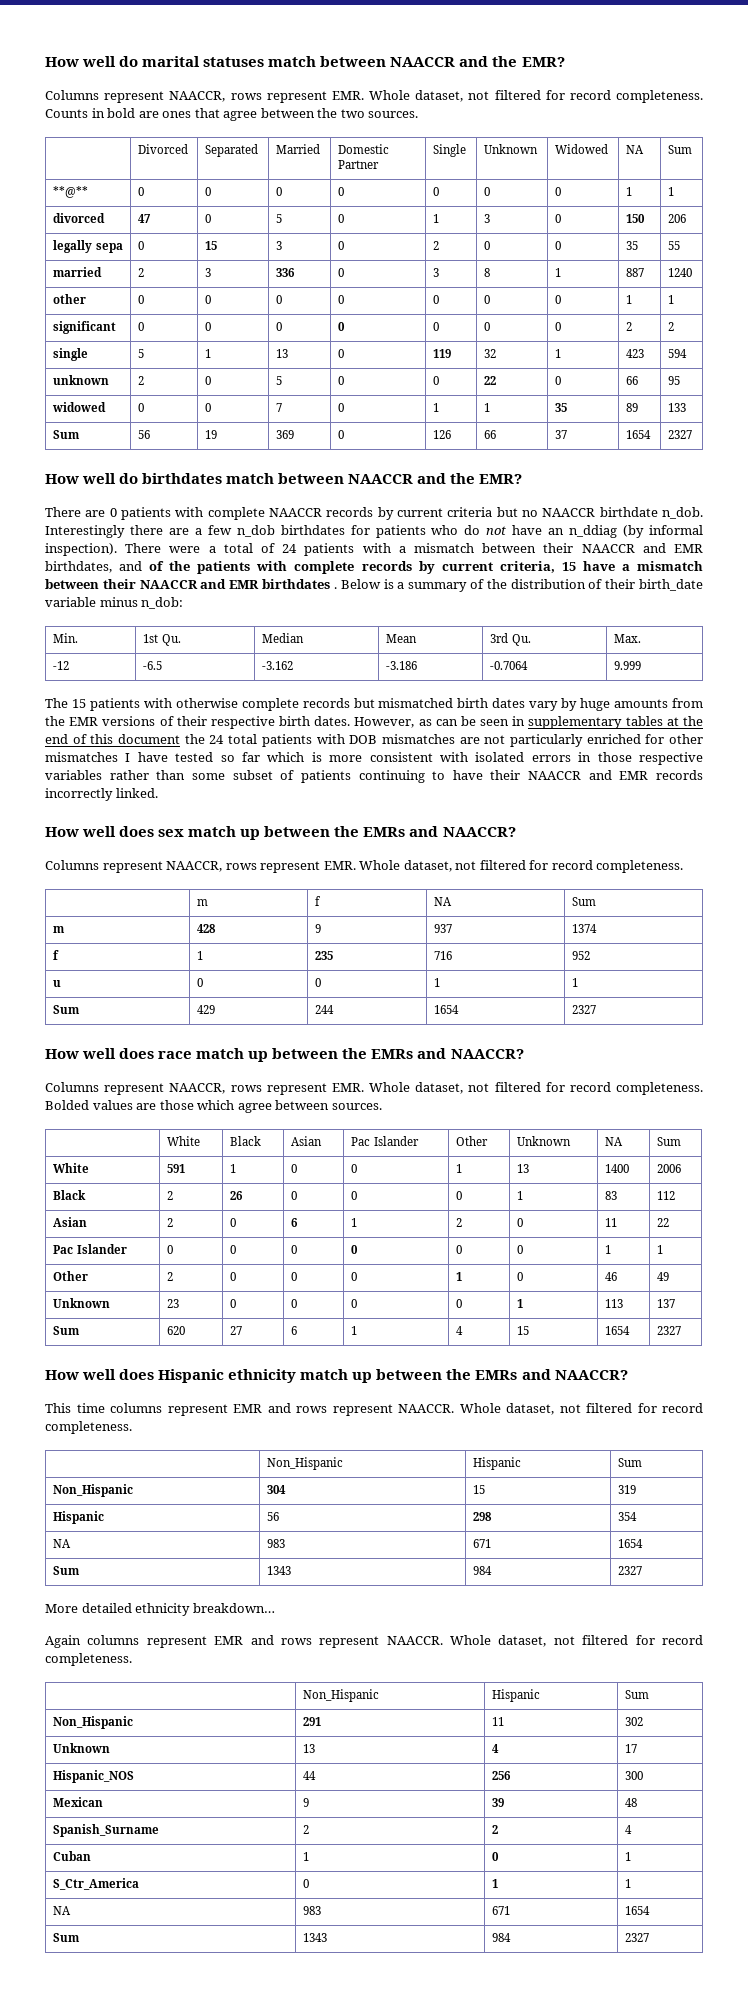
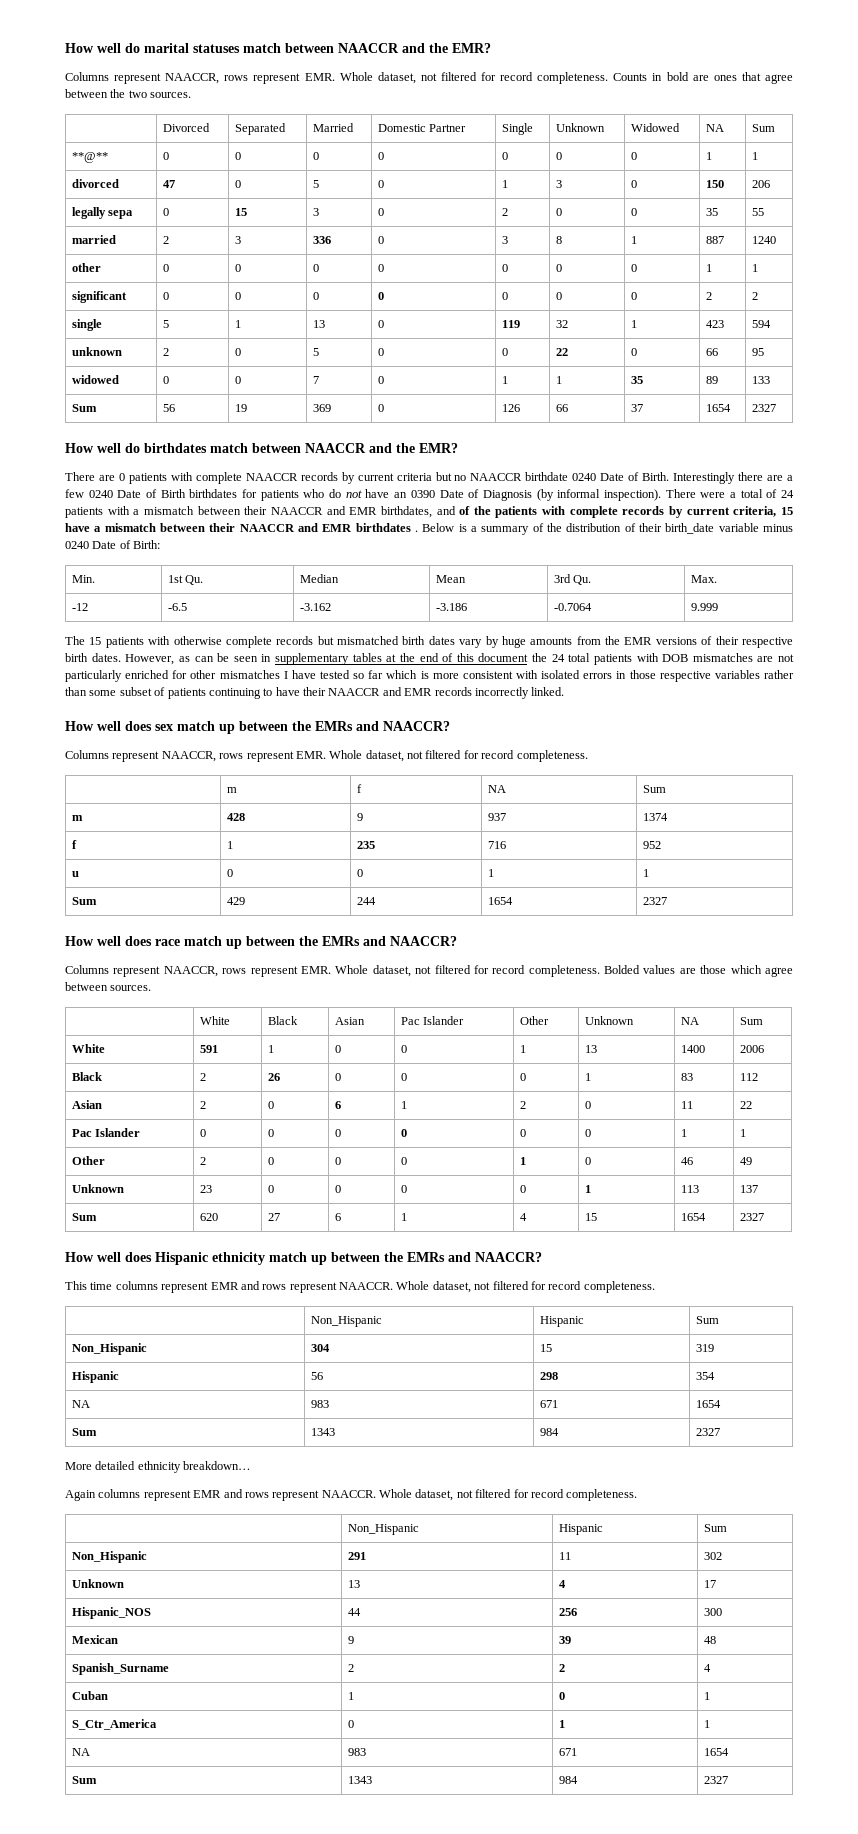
[662,507,703,519] n_dob. -> [572,472,670,481] 0240 Date of Birth.
[236,525,275,537] n_dob -> [88,489,186,498] 0240 Date of Birth
[569,525,618,538] n_ddiag -> [410,489,532,501] 0390 Date of Diagnosis
[141,597,184,609] n_dob: -> [65,540,161,549] 0240 Date of Birth:

